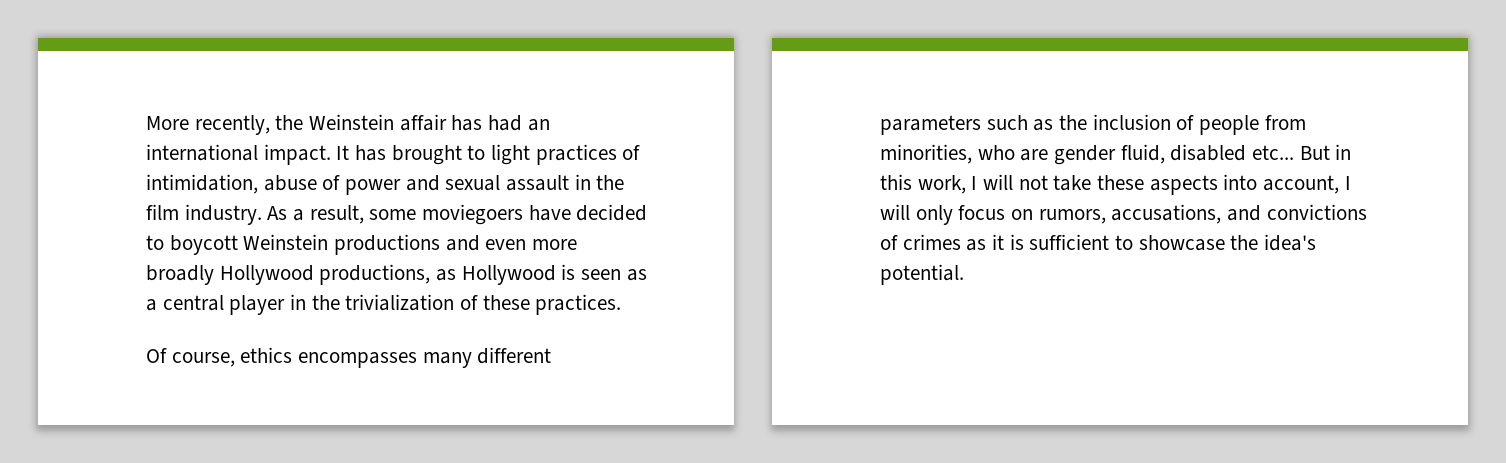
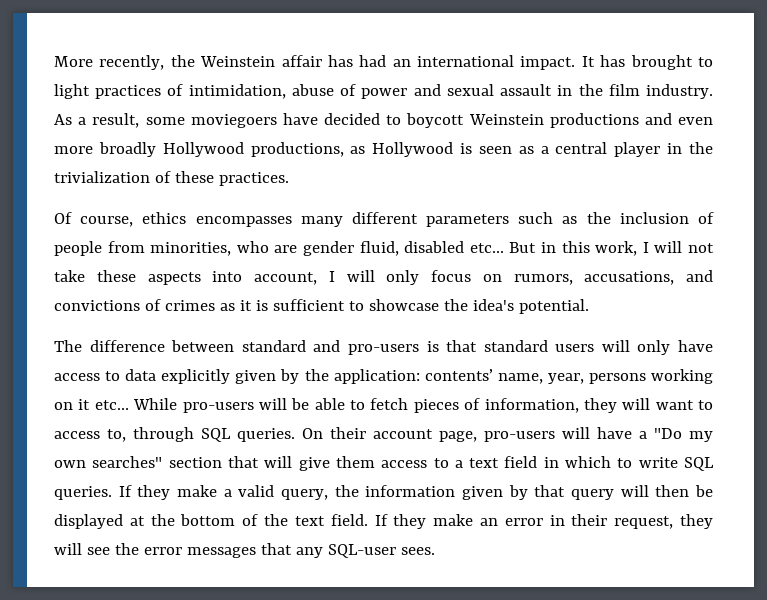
(964, 274) none -> [54,340,713,355] [54,369,713,384] [54,398,713,413] [54,427,713,442] [54,456,714,471] [54,485,713,500] [54,514,713,529] [54,543,435,558] // The difference between standard and pro-users is that standard users will only have access to data explicitly given by the application: contents’ name, year, persons working on it etc… While pro-users will be able to fetch pieces of information, they will want to access to, through SQL queries. On their account page, pro-users will have a "Do my own searches" section that will give them access to a text field in which to write SQL queries. If they make a valid query, the information given by that query will then be displayed at the bottom of the text field. If they make an error in their request, they will see the error messages that any SQL-user sees.

